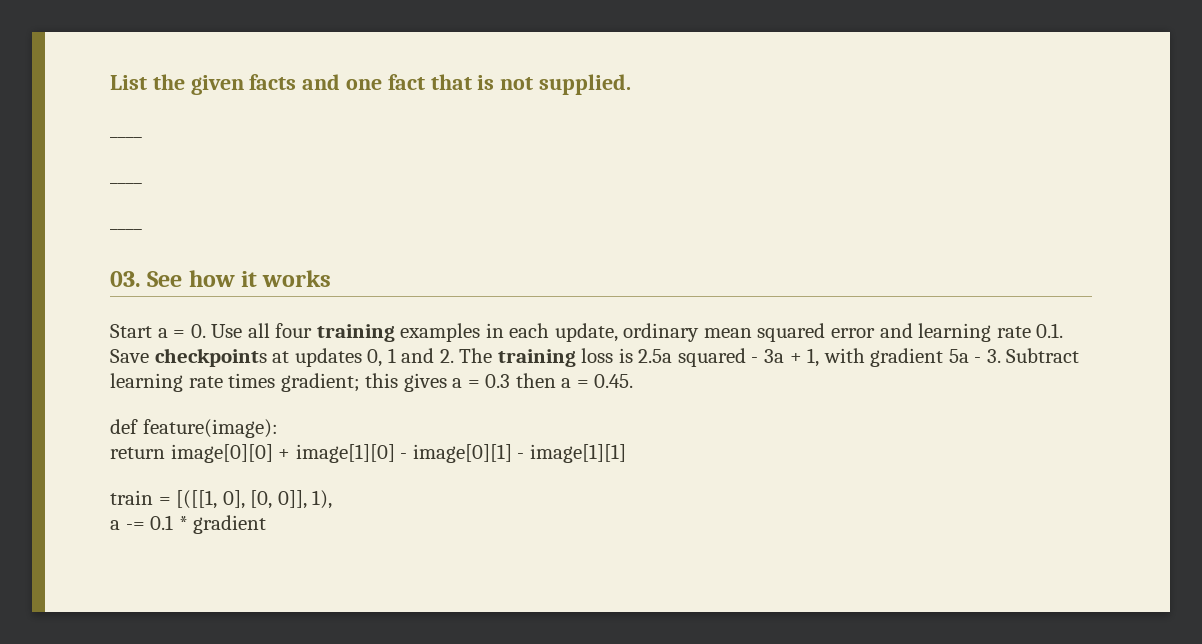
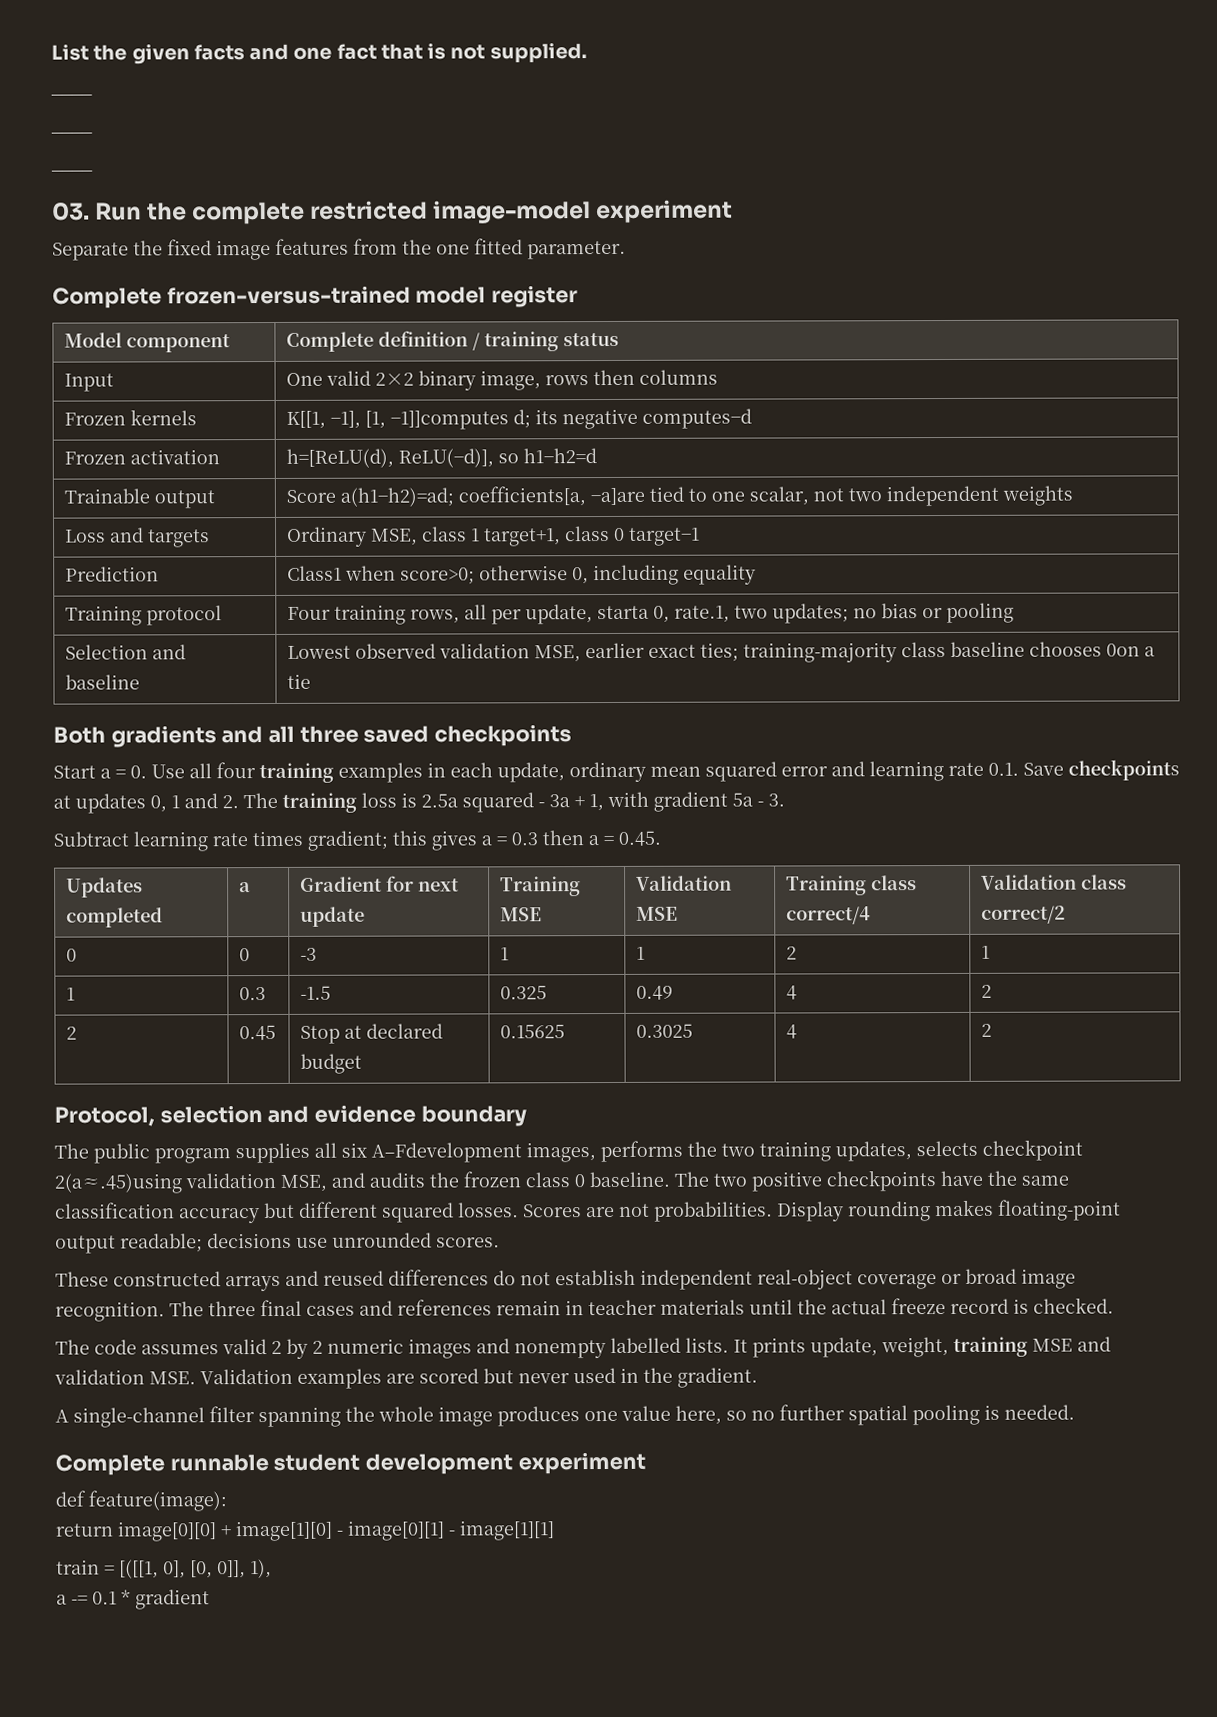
[147,270,332,287] See how it works -> [95,199,734,225] [52,238,626,261] [52,285,579,309] [64,332,231,353] [286,330,620,352] [64,373,115,392] [286,369,719,391] [64,409,198,426] [286,408,753,430] [64,449,221,465] [286,448,598,468] [64,488,216,509] [286,485,1074,507] [65,527,211,548] [287,525,701,547] [65,566,160,582] [287,564,757,586] [65,605,223,626] [287,602,1015,625] [65,644,187,660] [65,674,141,690] [287,641,1156,663] [287,673,312,689] [53,724,573,748] Run the complete restricted image-model experiment // Separate the fixed image features from the one fitted parameter. // Complete frozen-versus-trained model register // Model component | Complete definition / training status // Input | One valid 2×2 binary image, rows then columns // Frozen kernels | K[[1, −1], [1, −1]]computes d; its negative computes−d // Frozen activation | h=[ReLU(d), ReLU(−d)], so h1−h2=d // Trainable output | Score a(h1−h2)=ad; coefficients[a, −a]are tied to one scalar, not two independent weights // Loss and targets | Ordinary MSE, class 1 target+1, class 0 target−1 // Prediction | Class1 when score>0; otherwise 0, including equality // Training protocol | Four training rows, all per update, starta 0, rate.1, two updates; no bias or pooling // Selection and baseline | Lowest observed validation MSE, earlier exact ties; training-majority class baseline chooses 0on a tie // Both gradients and all three saved checkpoints
(1001, 356) none -> (785, 800) //
(634, 381) none -> [66,877,144,898] [66,907,164,928] [239,882,252,893] [300,875,460,892] [300,906,366,927] [500,876,582,897] [500,907,543,922] [636,875,733,891] [636,906,679,921] [786,875,918,896] [786,906,872,925] [981,874,1128,890] [981,905,1067,924] [66,948,78,962] [239,948,251,962] [300,947,318,961] [500,947,510,961] [636,946,646,960] [786,946,798,960] [981,945,991,959] [66,987,76,1001] [239,987,267,1001] [300,985,332,1000] [500,985,548,1000] [636,985,674,1000] [786,985,798,1000] [981,984,993,998] [66,1026,78,1040] [239,1024,277,1041] [300,1023,444,1044] [300,1053,363,1074] [500,1024,566,1039] [636,1023,694,1038] [786,1024,798,1039] [981,1023,993,1037] [54,1104,527,1127] [54,1139,1083,1164] [54,1170,1069,1194] [55,1199,1121,1224] [55,1232,500,1254] [55,1268,1076,1292] [55,1297,1114,1322] [55,1336,1111,1359] [54,1367,758,1389] [55,1404,1075,1428] [55,1451,646,1476] // Updates completed | a | Gradient for next update | Training MSE | Validation MSE | Training class correct/4 | Validation class correct/2 // 0 | 0 | -3 | 1 | 1 | 2 | 1 // 1 | 0.3 | -1.5 | 0.325 | 0.49 | 4 | 2 // 2 | 0.45 | Stop at declared budget | 0.15625 | 0.3025 | 4 | 2 // Protocol, selection and evidence boundary // The public program supplies all six A–Fdevelopment images, performs the two training updates, selects checkpoint 2(a≈.45)using validation MSE, and audits the frozen class 0 baseline. The two positive checkpoints have the same classification accuracy but different squared losses. Scores are not probabilities. Display rounding makes floating-point output readable; decisions use unrounded scores. // These constructed arrays and reused differences do not establish independent real-object coverage or broad image recognition. The three final cases and references remain in teacher materials until the actual freeze record is checked. // The code assumes valid 2 by 2 numeric images and nonempty labelled lists. It prints update, weight, training MSE and validation MSE. Validation examples are scored but never used in the gradient. // A single-channel filter spanning the whole image produces one value here, so no further spatial pooling is needed. // Complete runnable student development experiment

